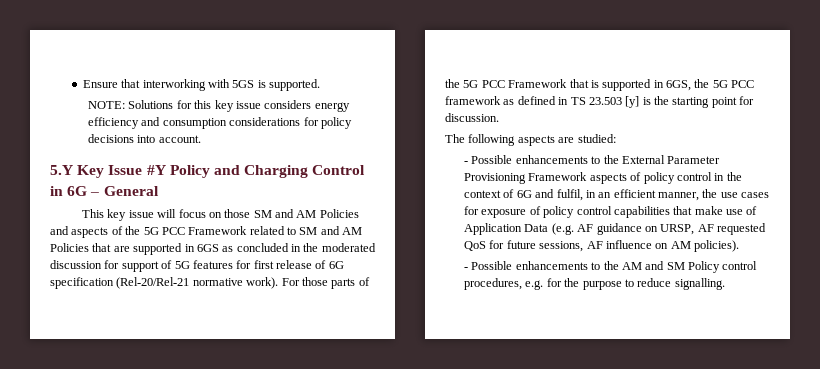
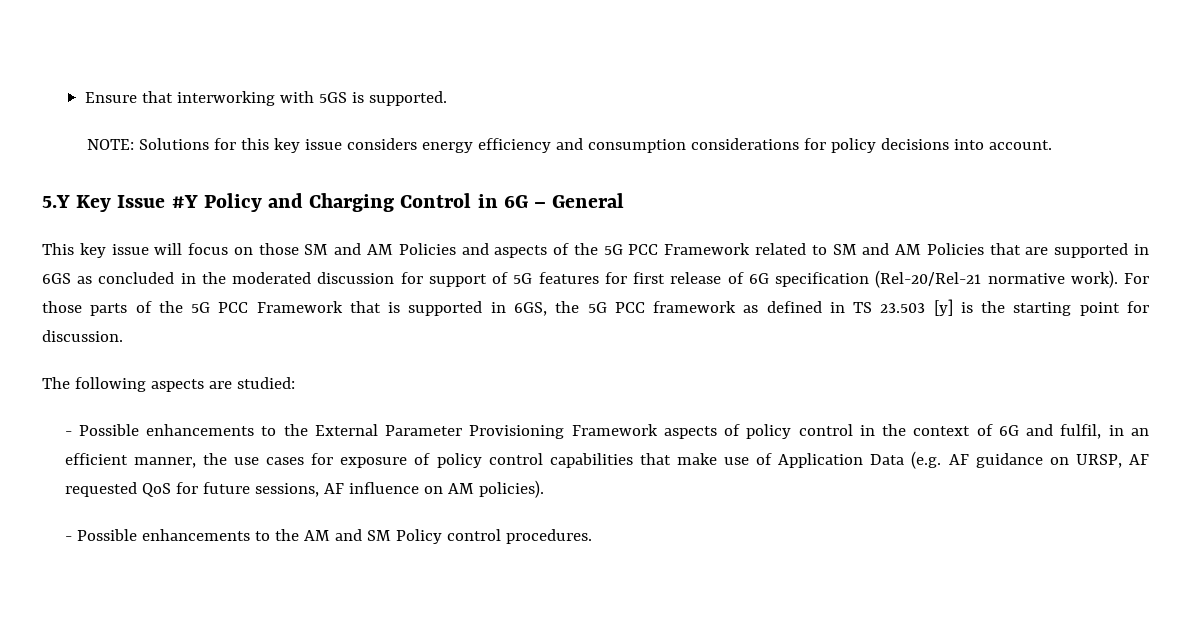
[464,278,725,290] procedures, e.g. for the purpose to reduce signalling. -> [505,529,592,544] procedures.

